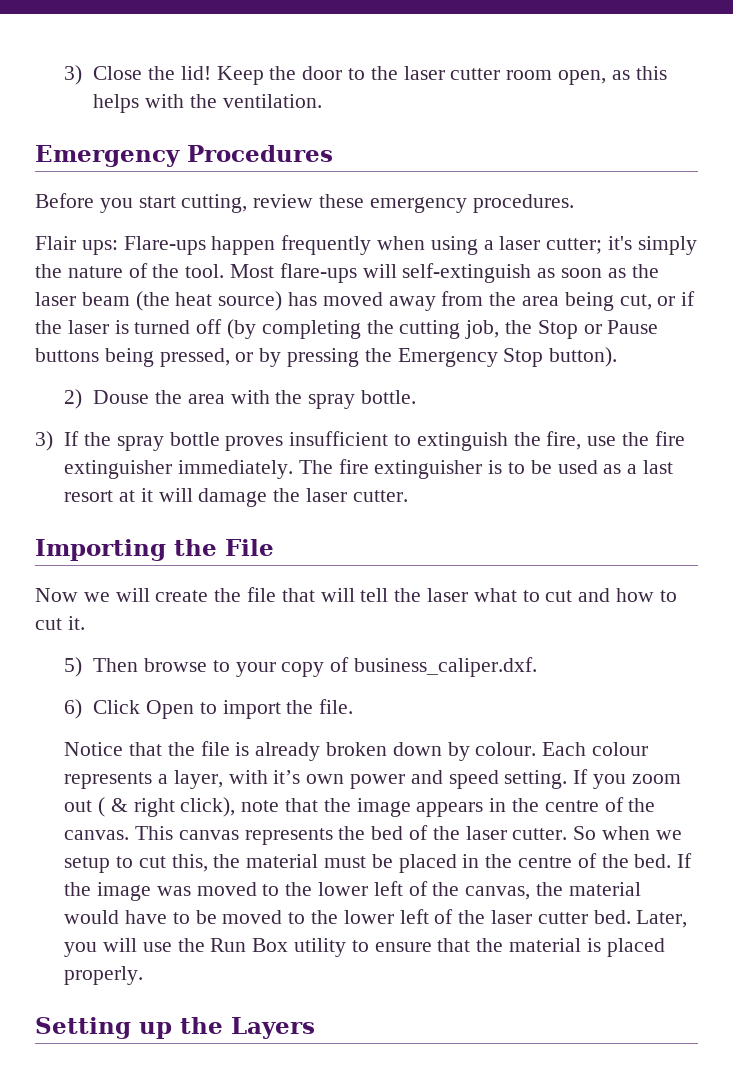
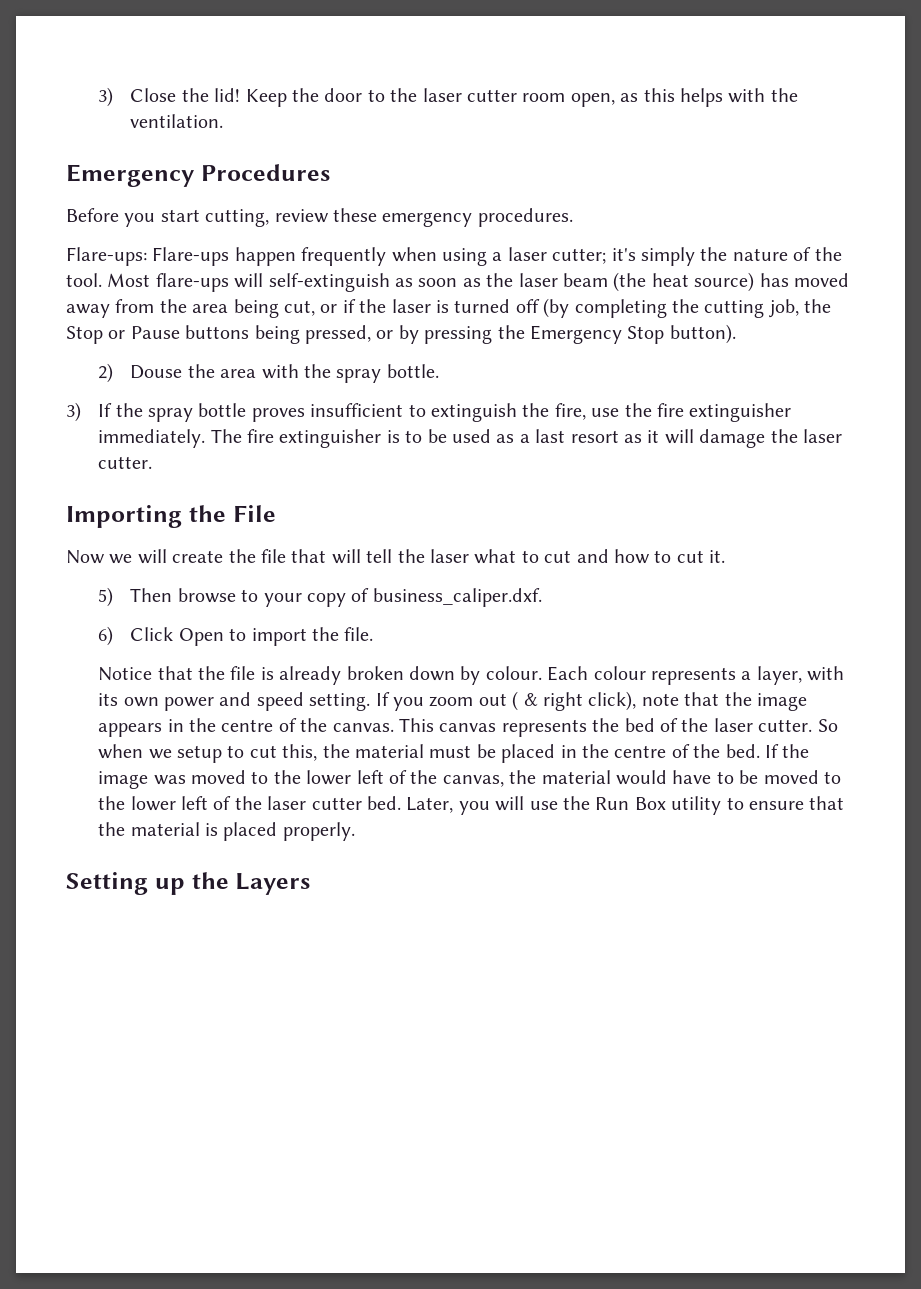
[35,236,118,255] Flair ups: -> [66,247,147,266] Flare-ups:
[118,490,135,502] at -> [624,434,643,443] as
[273,770,301,784] it’s -> [98,693,119,706] its

